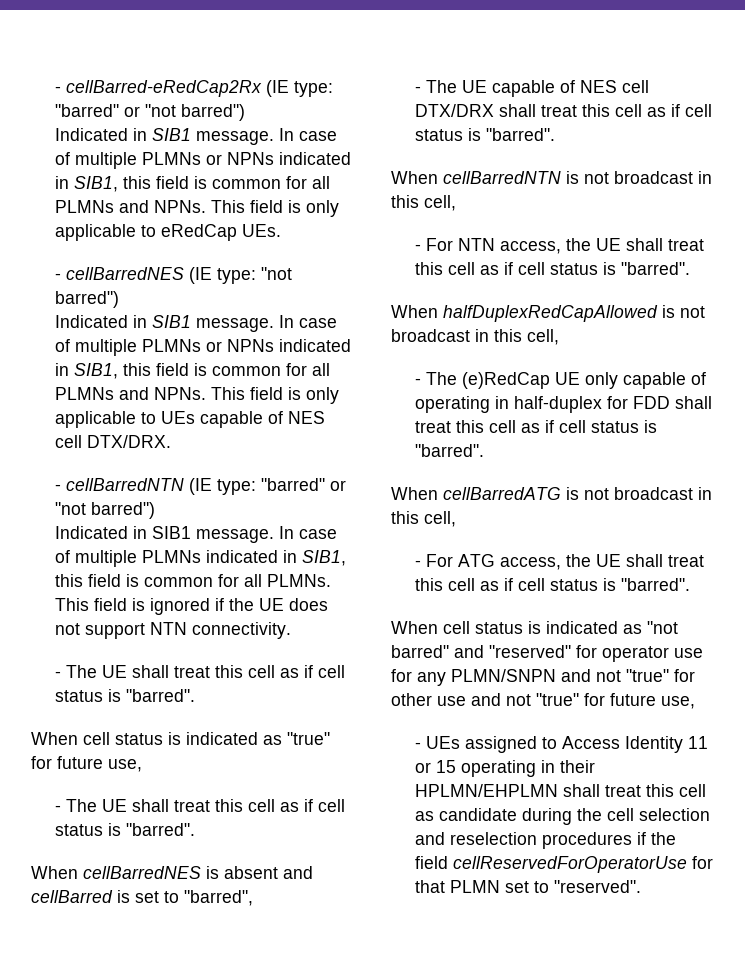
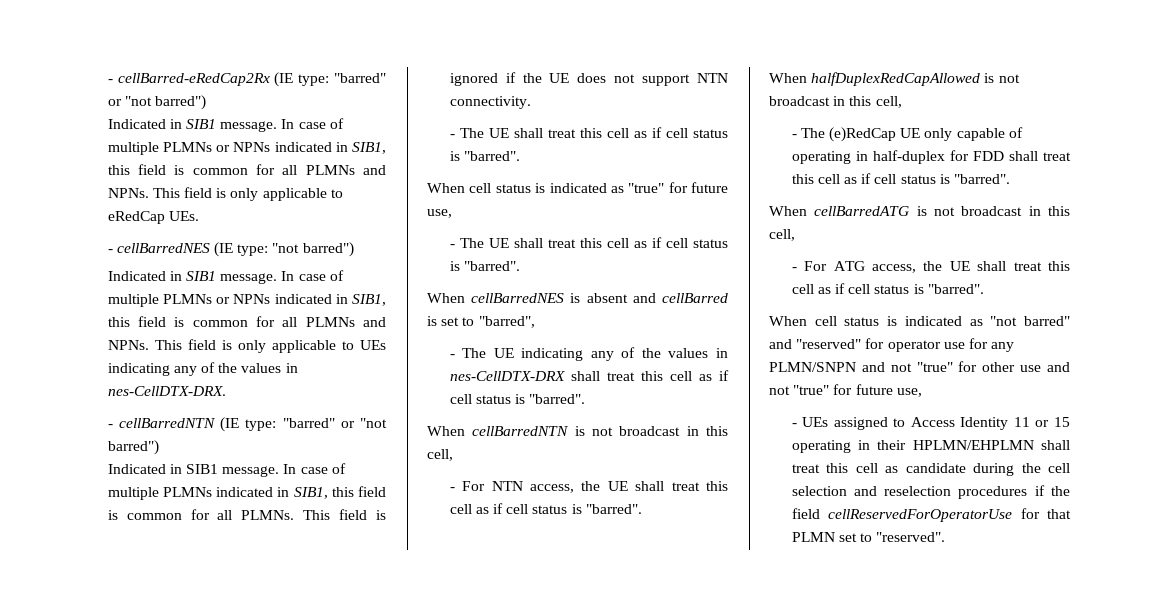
[200,411,326,428] [55,435,172,448] capable of NES cell DTX/DRX. -> [107,362,298,376] [107,386,226,396] indicating any of the values in nes-CellDTX-DRX.
[492,80,650,97] [415,104,495,117] capable of NES cell DTX/DRX -> [521,347,728,361] [449,371,565,381] indicating any of the values in nes-CellDTX-DRX

